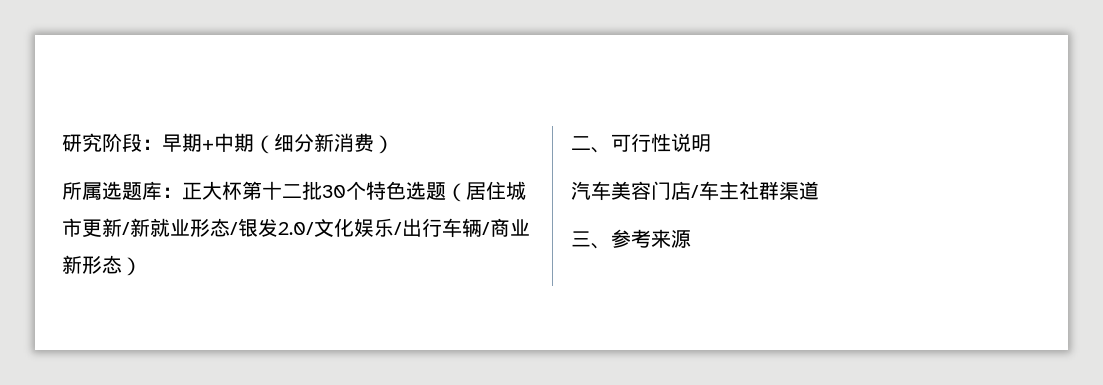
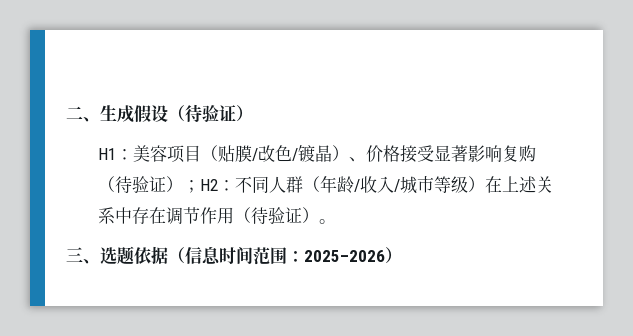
[62,133,394,154] [62,181,526,202] [62,218,530,238] [62,255,142,276] [571,133,711,153] [571,181,819,201] [571,229,691,249] 研究阶段：早期+中期（细分新消费） // 所属选题库：正大杯第十二批30个特色选题（居住城市更新/新就业形态/银发2.0/文化娱乐/出行车辆/商业新形态） // 二、可行性说明 // 汽车美容门店/车主社群渠道 // 三、参考来源 -> [66,104,253,123] [98,145,537,163] [98,175,554,194] [98,207,337,225] [66,246,402,265] 二、生成假设（待验证） // H1：美容项目（贴膜/改色/镀晶）、价格接受显著影响复购（待验证）；H2：不同人群（年龄/收入/城市等级）在上述关系中存在调节作用（待验证）。 // 三、选题依据（信息时间范围：2025–2026）

